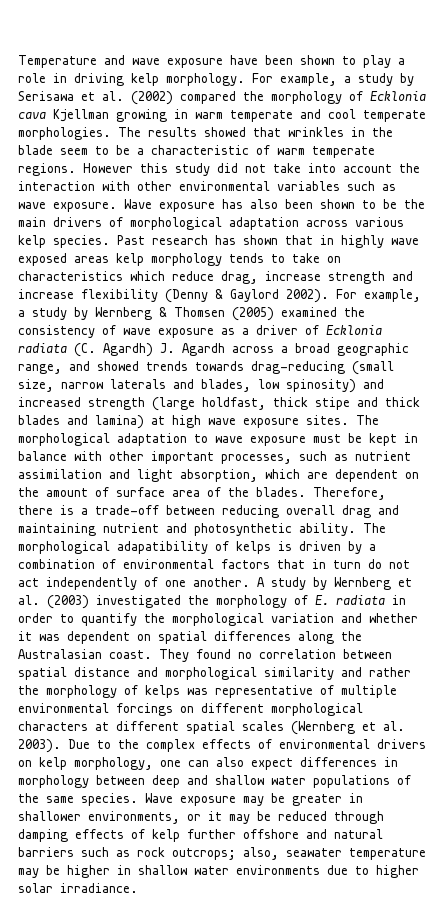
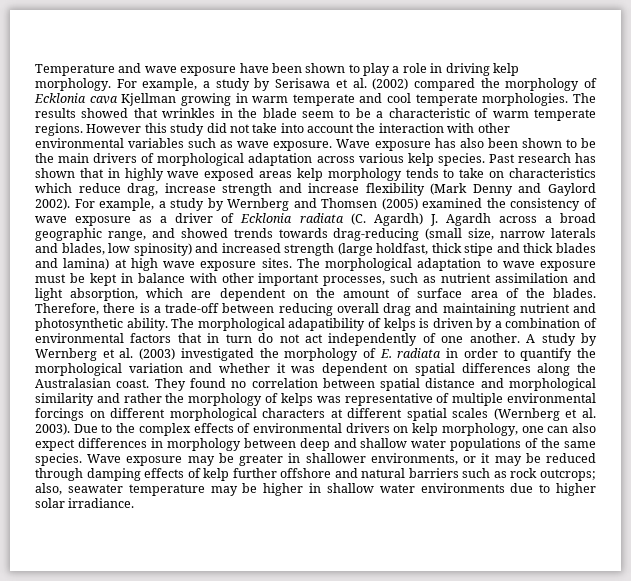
[165,289,223,303] (Denny & -> [430,183,542,196] (Mark Denny and
[159,307,167,317] & -> [293,198,317,208] and

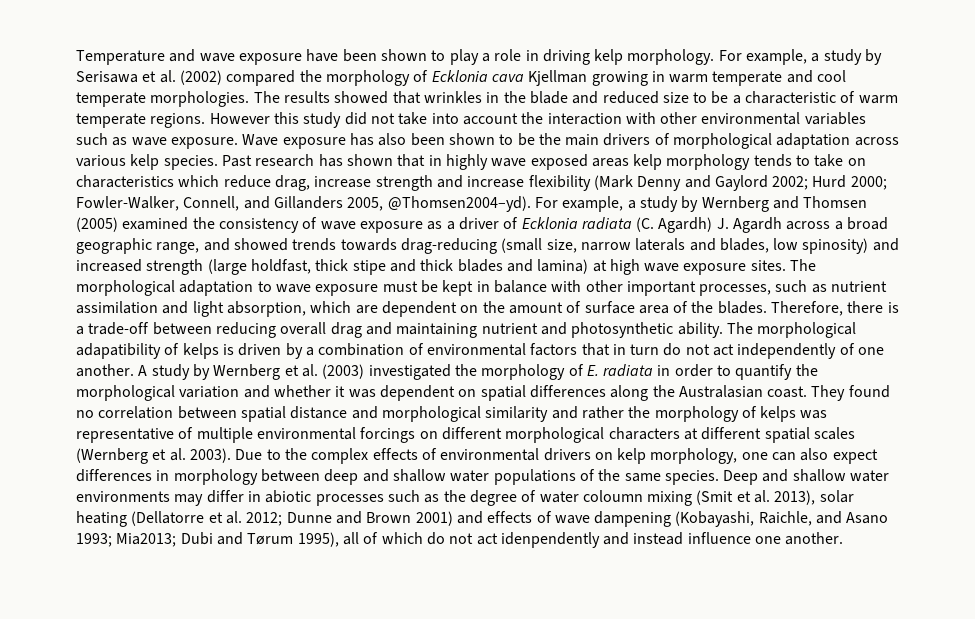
[302,111,334,118] seem -> [572,91,689,104] and reduced size
[35,198,70,210] 2002). -> [772,175,887,190] [76,196,531,212] 2002; Hurd 2000; Fowler-Walker, Connell, and Gillanders 2005, @Thomsen2004–yd).
[87,453,596,466] [35,468,597,481] [35,483,596,496] [35,498,135,508] Wave exposure may be greater in shallower environments, or it may be reduced through damping effects of kelp further offshore and natural barriers such as rock outcrops; also, seawater temperature may be higher in shallow water environments due to higher solar irradiance. -> [723,469,890,485] [76,490,854,506] [76,511,889,527] [76,532,844,548] Deep and shallow water environments may differ in abiotic processes such as the degree of water coloumn mixing (Smit et al. 2013), solar heating (Dellatorre et al. 2012; Dunne and Brown 2001) and effects of wave dampening (Kobayashi, Raichle, and Asano 1993; Mia2013; Dubi and Tørum 1995), all of which do not act idenpendently and instead influence one another.

